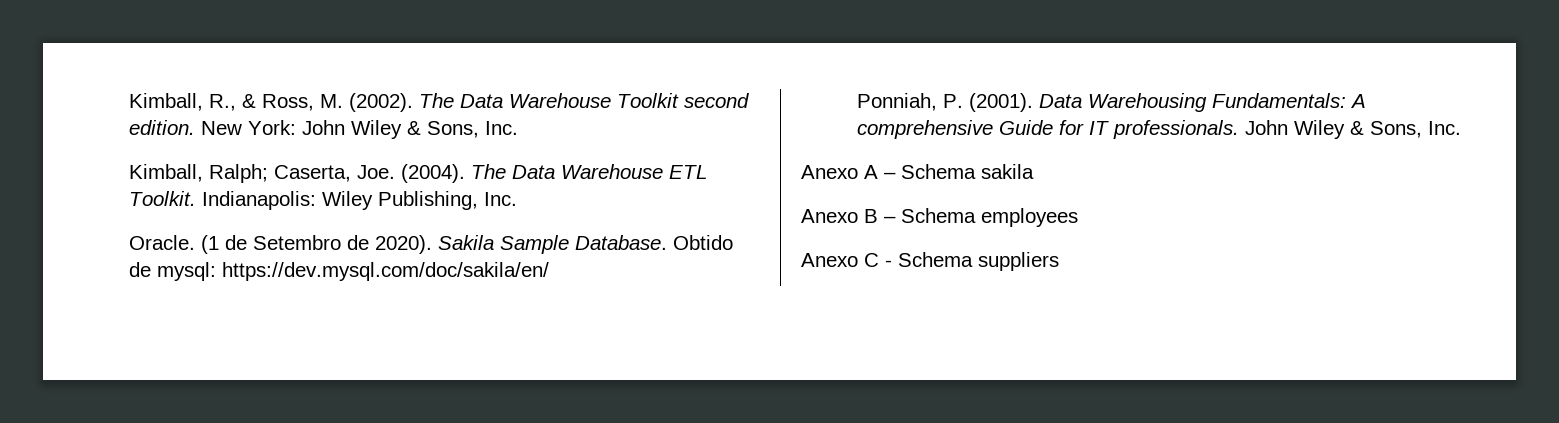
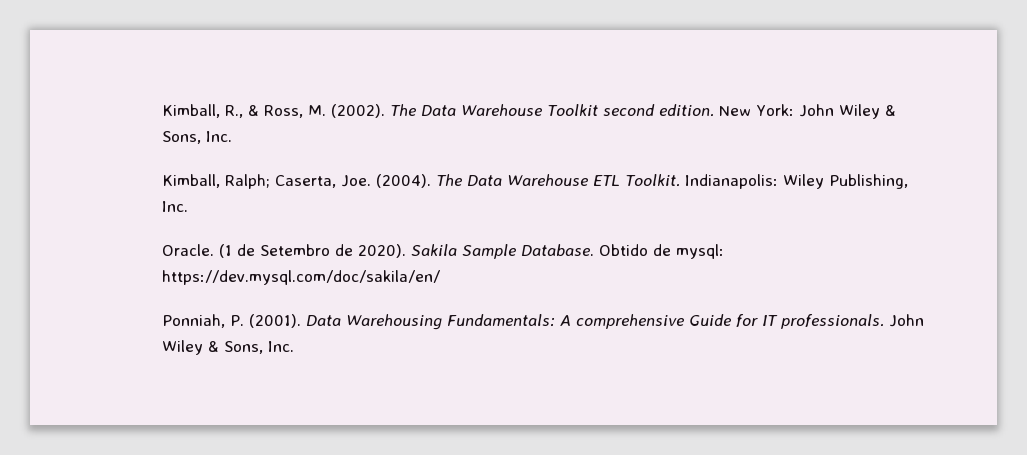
[801,164,1034,179] [801,208,1078,227] [801,252,1059,271] // Anexo A – Schema sakila // Anexo B – Schema employees // Anexo C - Schema suppliers -> (294, 346) none

